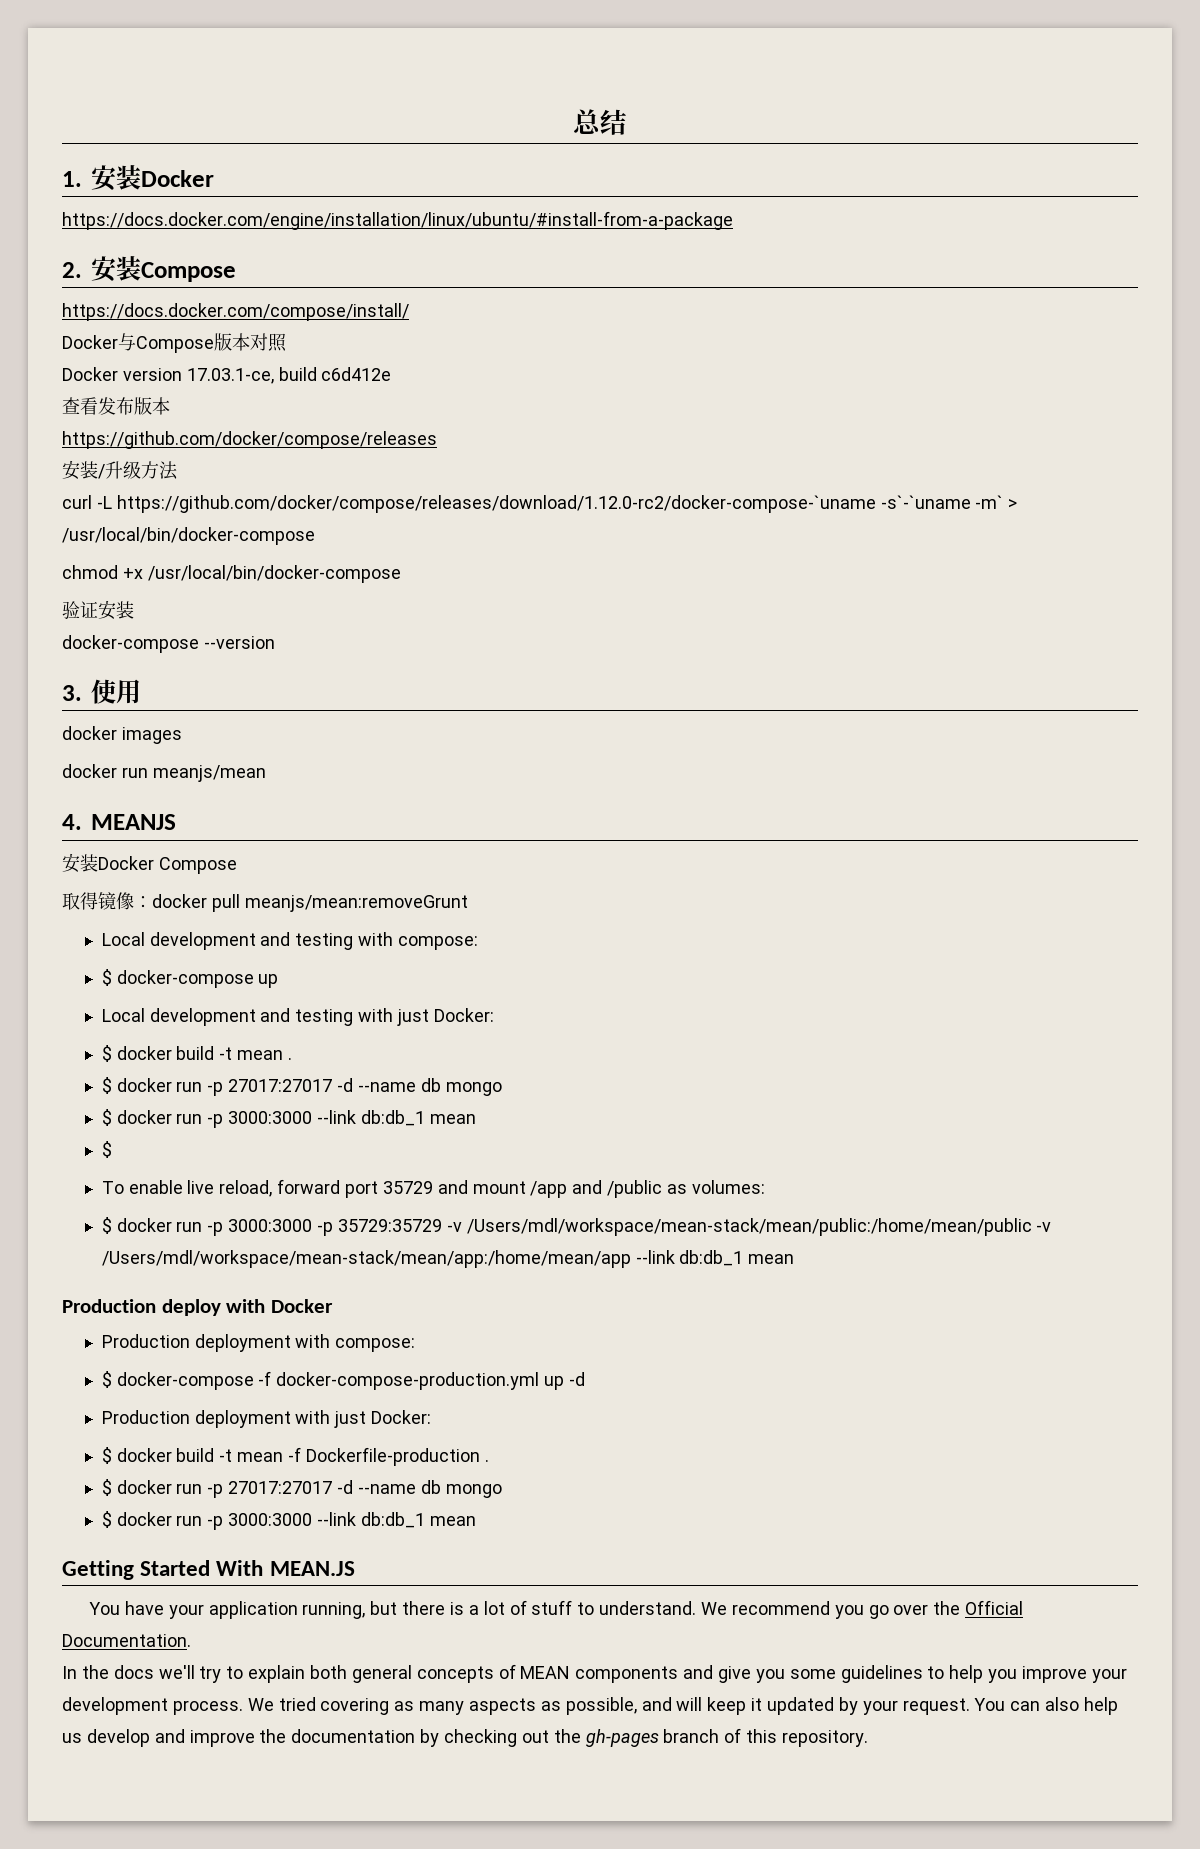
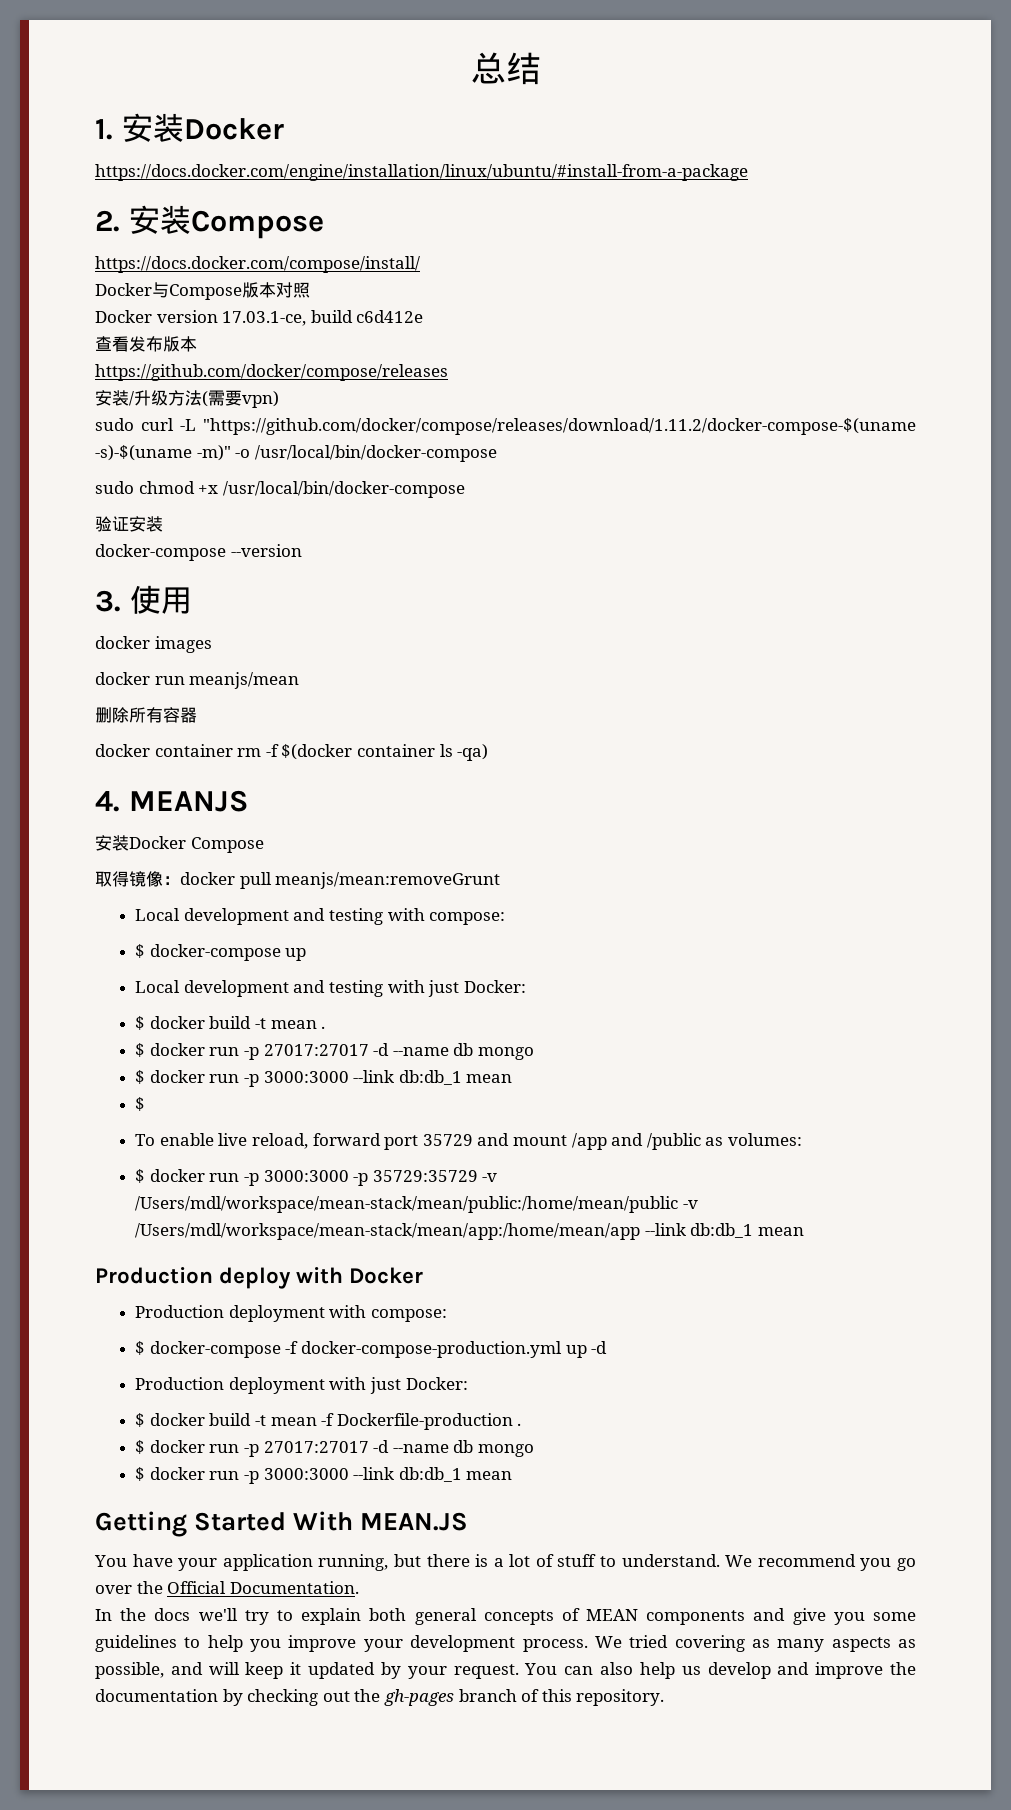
[62,495,1018,513] [62,527,315,545] // curl -L https://github.com/docker/compose/releases/download/1.12.0-rc2/docker-compose-`uname -s`-`uname -m` > /usr/local/bin/docker-compose // -> [202,390,279,408] [95,418,916,435] [95,445,497,462] [95,481,134,494] (需要vpn) // sudo curl -L "https://github.com/docker/compose/releases/download/1.11.2/docker-compose-$(uname -s)-$(uname -m)" -o /usr/local/bin/docker-compose // sudo
(266, 773) none -> [95,707,197,723] [95,744,489,761] // 删除所有容器 // docker container rm -f $(docker container ls -qa)

